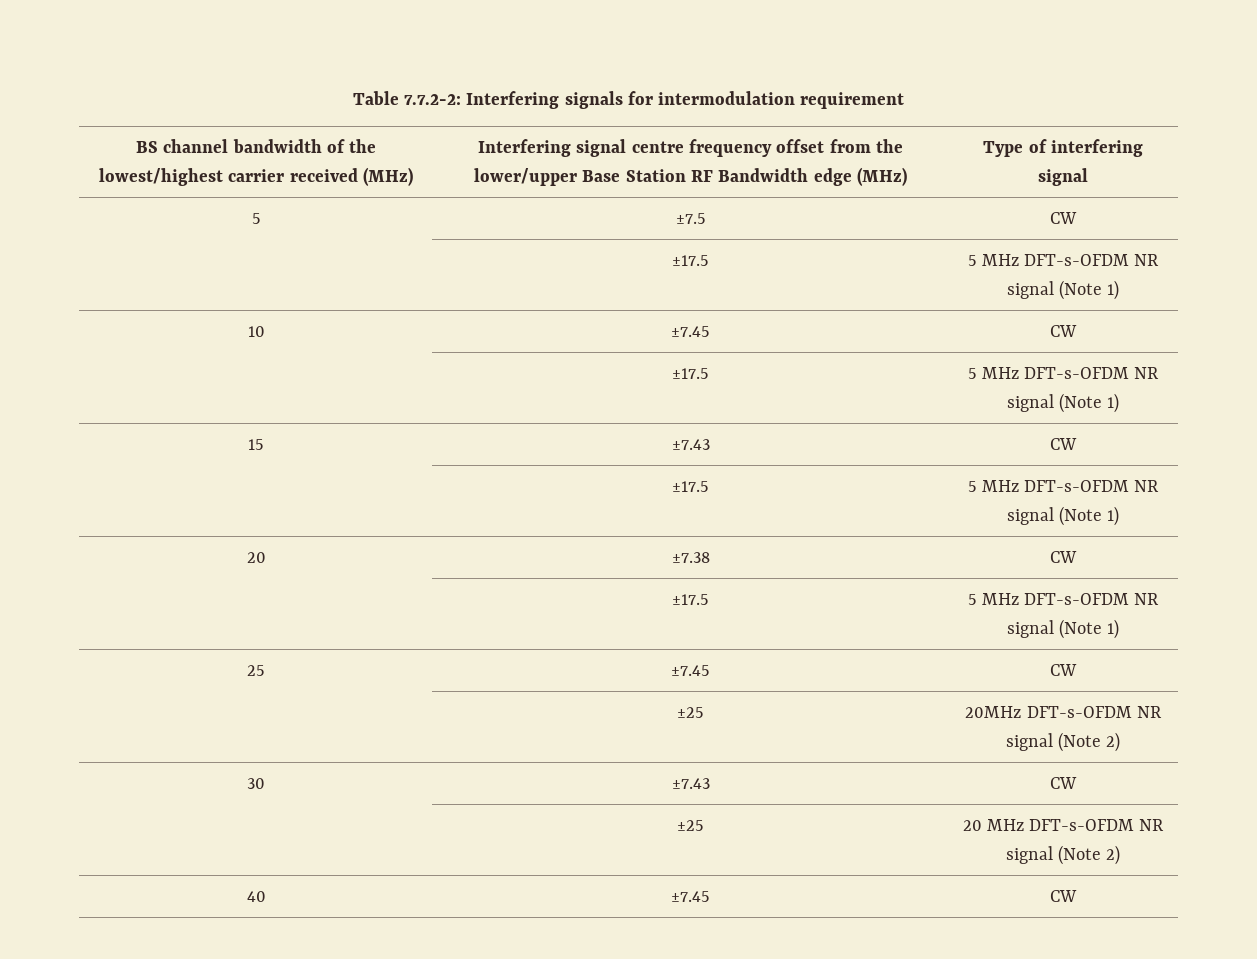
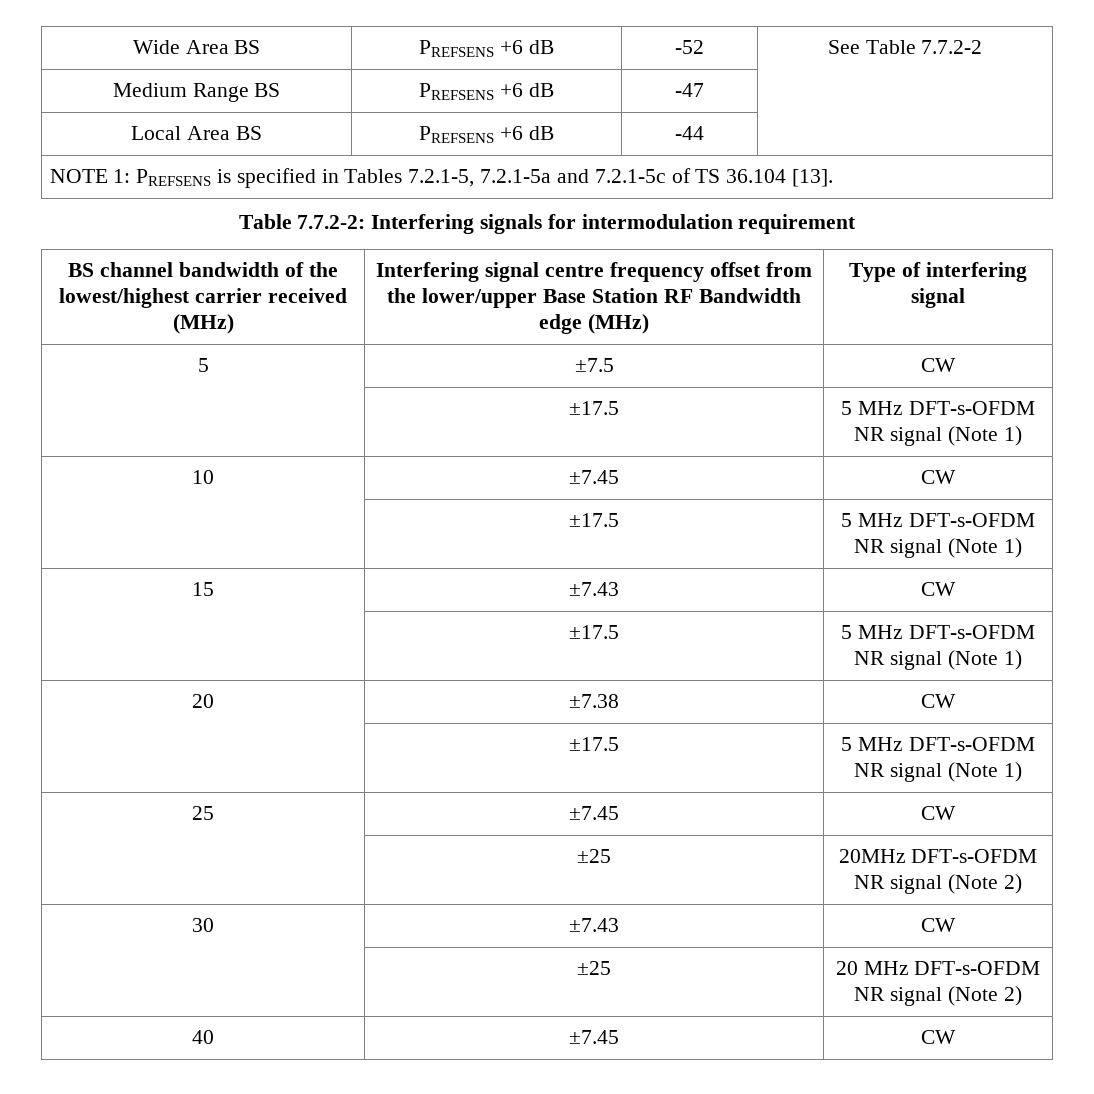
(352, 98) none -> [132,40,261,54] [419,40,554,57] [675,40,704,54] [827,40,983,54] [112,83,281,102] [419,83,554,100] [675,83,704,97] [131,126,262,140] [419,126,554,143] [675,126,704,140] [49,168,833,188] Wide Area BS | PREFSENS +6 dB | -52 | See Table 7.7.2-2 // Medium Range BS | PREFSENS +6 dB | -47 | // Local Area BS | PREFSENS +6 dB | -44 | // NOTE 1: PREFSENS is specified in Tables 7.2.1-5, 7.2.1-5a and 7.2.1-5c of TS 36.104 [13]. //

